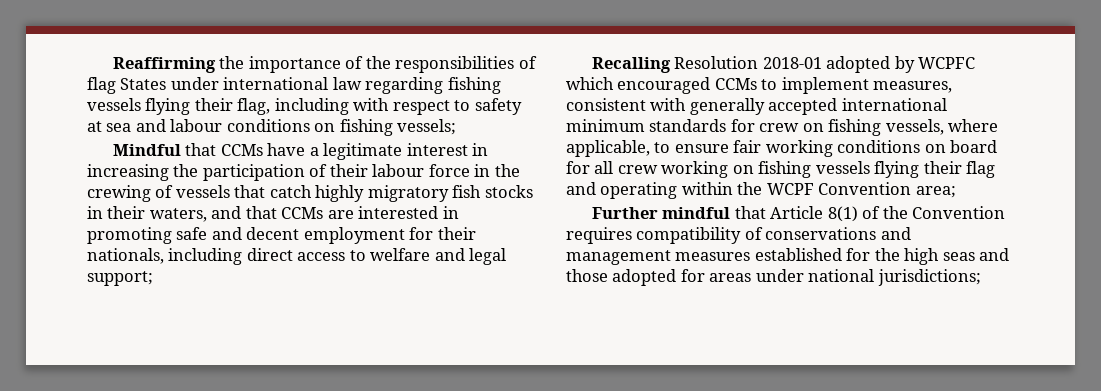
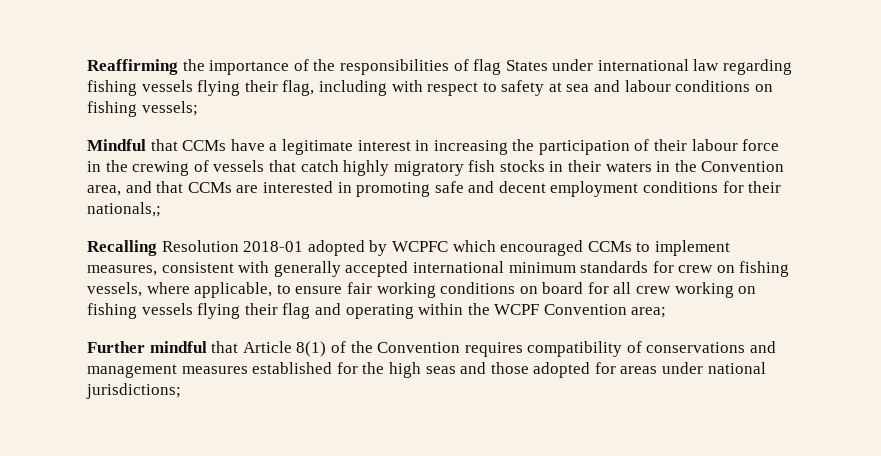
[149,208,207,222] waters, -> [605,160,785,172] [87,185,121,196] waters in the Convention area,
(405, 235) none -> [643,181,719,193] conditions
[87,248,507,265] [87,271,153,286] nationals, including direct access to welfare and legal support; -> [87,202,161,217] nationals,;

